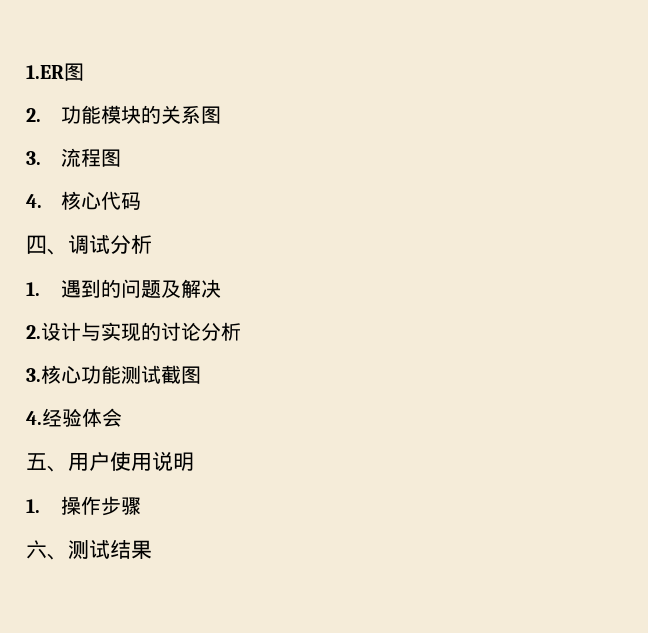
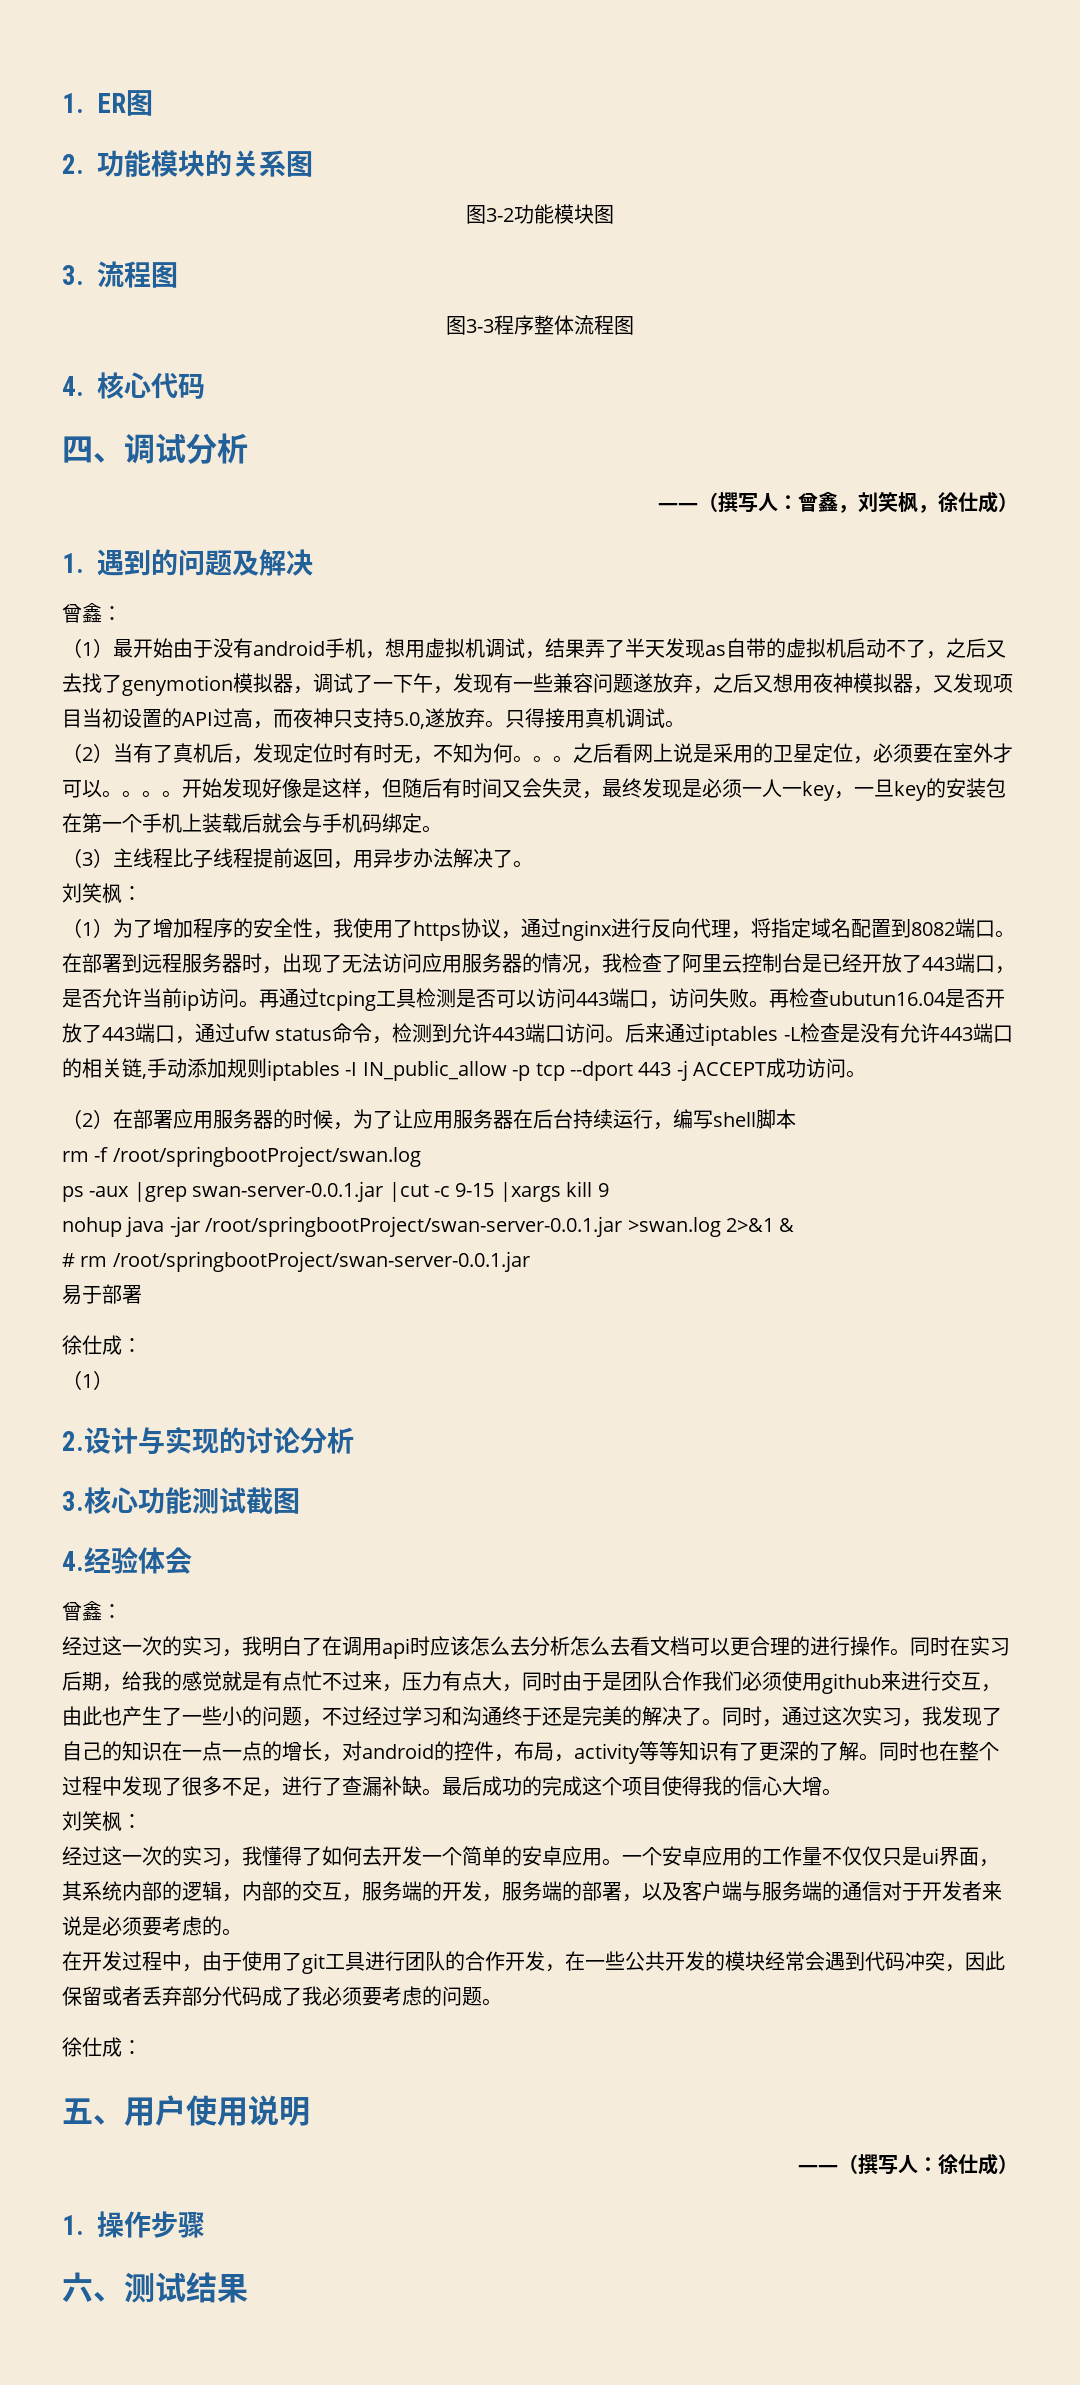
[26,65,64,79] 1.ER -> [62,93,126,113] 1. ER
(222, 115) none -> [466,204,614,224] // 图3-2功能模块图
(122, 158) none -> [446,315,634,335] // 图3-3程序整体流程图
(152, 244) none -> [658,491,1018,513] // ——（撰写人：曾鑫，刘笑枫，徐仕成）
(222, 288) none -> [62,603,122,623] [62,638,1006,659] [62,673,1013,696] [62,708,685,729] [62,743,1013,764] [62,778,1006,801] [62,813,442,833] [62,848,533,869] [62,883,142,903] [62,918,1015,941] [62,953,1015,974] [62,988,1005,1011] [62,1023,1013,1046] [62,1058,867,1081] [62,1109,796,1130] [62,1146,421,1167] [62,1181,609,1202] [62,1216,795,1237] [62,1251,530,1272] [62,1284,142,1305] [62,1335,142,1355] [62,1370,113,1390] // 曾鑫： // （1）最开始由于没有android手机，想用虚拟机调试，结果弄了半天发现as自带的虚拟机启动不了，之后又去找了genymotion模拟器，调试了一下午，发现有一些兼容问题遂放弃，之后又想用夜神模拟器，又发现项目当初设置的API过高，而夜神只支持5.0,遂放弃。只得接用真机调试。 // （2）当有了真机后，发现定位时有时无，不知为何。。。之后看网上说是采用的卫星定位，必须要在室外才可以。。。。开始发现好像是这样，但随后有时间又会失灵，最终发现是必须一人一key，一旦key的安装包在第一个手机上装载后就会与手机码绑定。 // （3）主线程比子线程提前返回，用异步办法解决了。 // 刘笑枫： // （1）为了增加程序的安全性，我使用了https协议，通过nginx进行反向代理，将指定域名配置到8082端口。在部署到远程服务器时，出现了无法访问应用服务器的情况，我检查了阿里云控制台是已经开放了443端口，是否允许当前ip访问。再通过tcping工具检测是否可以访问443端口，访问失败。再检查ubutun16.04是否开放了443端口，通过ufw status命令，检测到允许443端口访问。后来通过iptables -L检查是没有允许443端口的相关链,手动添加规则iptables -I IN_public_allow -p tcp --dport 443 -j ACCEPT成功访问。 // （2）在部署应用服务器的时候，为了让应用服务器在后台持续运行，编写shell脚本 // rm -f /root/springbootProject/swan.log // ps -aux |grep swan-server-0.0.1.jar |cut -c 9-15 |xargs kill 9 // nohup java -jar /root/springbootProject/swan-server-0.0.1.jar >swan.log 2>&1 & // # rm /root/springbootProject/swan-server-0.0.1.jar // 易于部署 // 徐仕成： // （1）
(122, 417) none -> [62,1601,122,1621] [62,1636,1010,1659] [62,1671,1001,1694] [62,1706,1002,1727] [62,1741,999,1764] [62,1776,842,1797] [62,1811,142,1831] [62,1846,999,1867] [62,1881,1002,1902] [62,1916,242,1936] [62,1951,1005,1974] [62,1986,502,2006] [62,2037,142,2057] // 曾鑫： // 经过这一次的实习，我明白了在调用api时应该怎么去分析怎么去看文档可以更合理的进行操作。同时在实习后期，给我的感觉就是有点忙不过来，压力有点大，同时由于是团队合作我们必须使用github来进行交互，由此也产生了一些小的问题，不过经过学习和沟通终于还是完美的解决了。同时，通过这次实习，我发现了自己的知识在一点一点的增长，对android的控件，布局，activity等等知识有了更深的了解。同时也在整个过程中发现了很多不足，进行了查漏补缺。最后成功的完成这个项目使得我的信心大增。 // 刘笑枫： // 经过这一次的实习，我懂得了如何去开发一个简单的安卓应用。一个安卓应用的工作量不仅仅只是ui界面，其系统内部的逻辑，内部的交互，服务端的开发，服务端的部署，以及客户端与服务端的通信对于开发者来说是必须要考虑的。 // 在开发过程中，由于使用了git工具进行团队的合作开发，在一些公共开发的模块经常会遇到代码冲突，因此保留或者丢弃部分代码成了我必须要考虑的问题。 // 徐仕成：
(194, 461) none -> [798,2153,1018,2175] // ——（撰写人：徐仕成）

